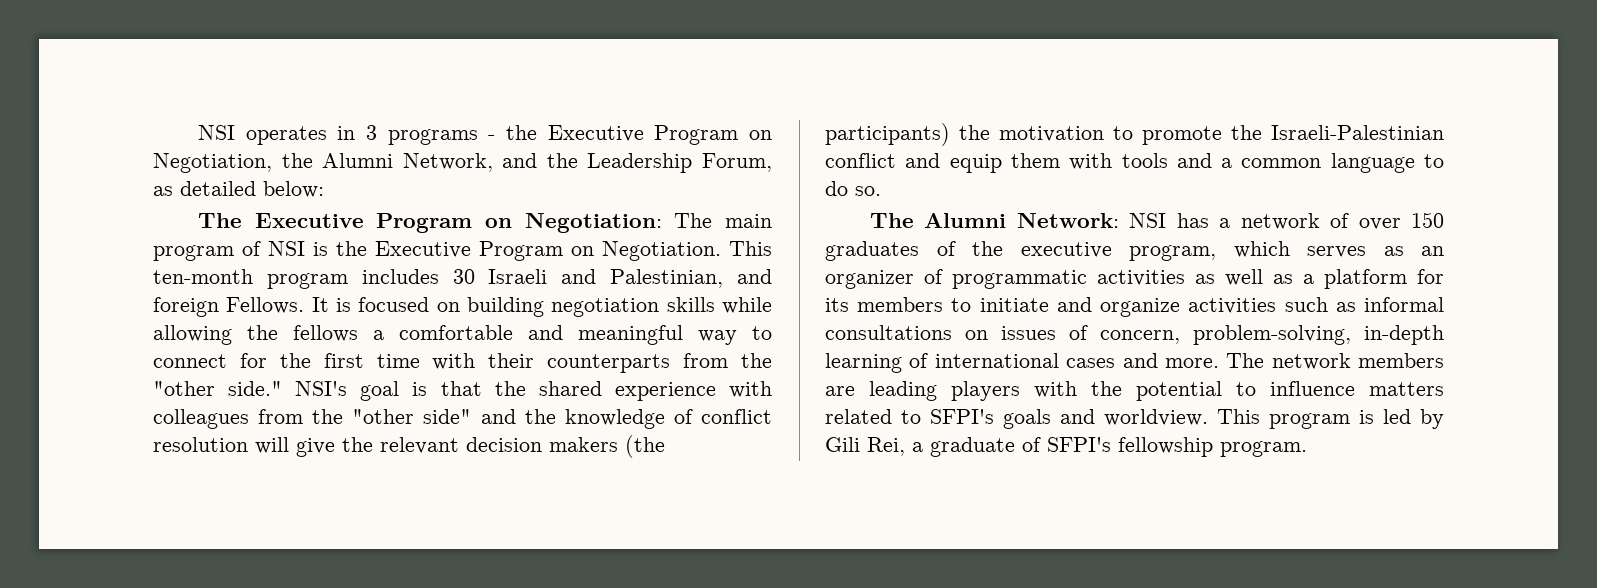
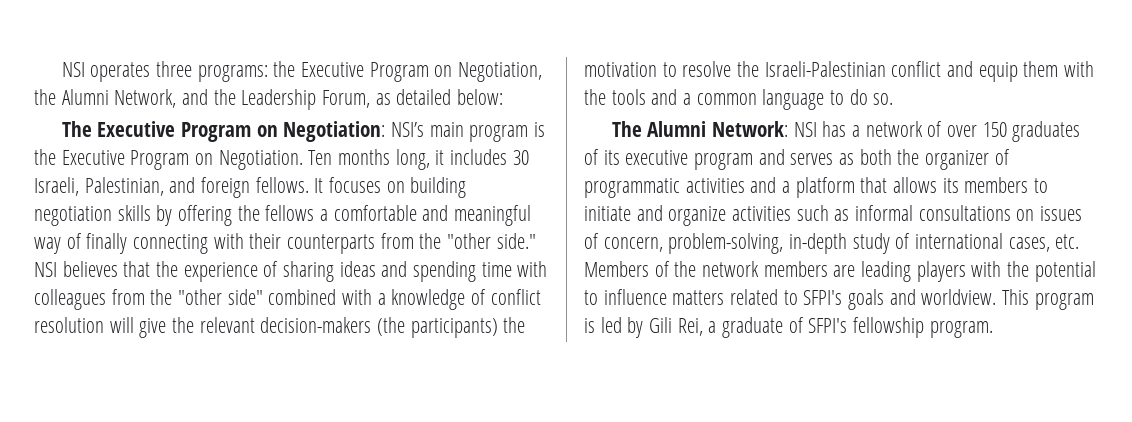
[337,125,496,145] in 3 programs - -> [156,61,268,82] three programs:
[674,213,713,228] The -> [391,122,425,137] NSI’s
[242,241,305,256] of NSI -> (529, 133) none
[729,241,772,256] [153,269,772,289] [153,297,430,317] This ten-month program includes 30 Israeli and Palestinian, and foreign Fellows. It is focused -> [308,149,529,170] [34,177,382,198] Ten months long, it includes 30 Israeli, Palestinian, and foreign fellows. It focuses
[722,297,772,314] [153,325,232,345] while allowing -> [156,205,233,226] by offering
[752,326,772,340] [153,353,420,368] to connect for the first time -> [66,233,209,254] of finally connecting
[295,381,716,401] NSI's goal is that the shared experience -> [34,261,512,282] NSI believes that the experience of sharing ideas and spending time
[480,409,556,424] and the -> [268,289,386,305] combined with a
[466,437,618,452] decision makers -> [260,317,372,333] decision-makers
[1142,126,1222,145] promote -> [682,61,732,77] resolve
(1113, 161) none -> [584,89,606,105] the
[972,241,1444,261] [825,269,1444,289] the executive program, which serves as an organizer of programmatic activities as well as a platform for -> [603,149,1010,170] [584,177,938,198] its executive program and serves as both the organizer of programmatic activities and a platform that allows
[825,353,902,373] learning -> [852,233,890,254] study
[1066,353,1265,368] cases and more. The -> [1008,234,1080,252] [584,261,697,277] cases, etc. Members of the

